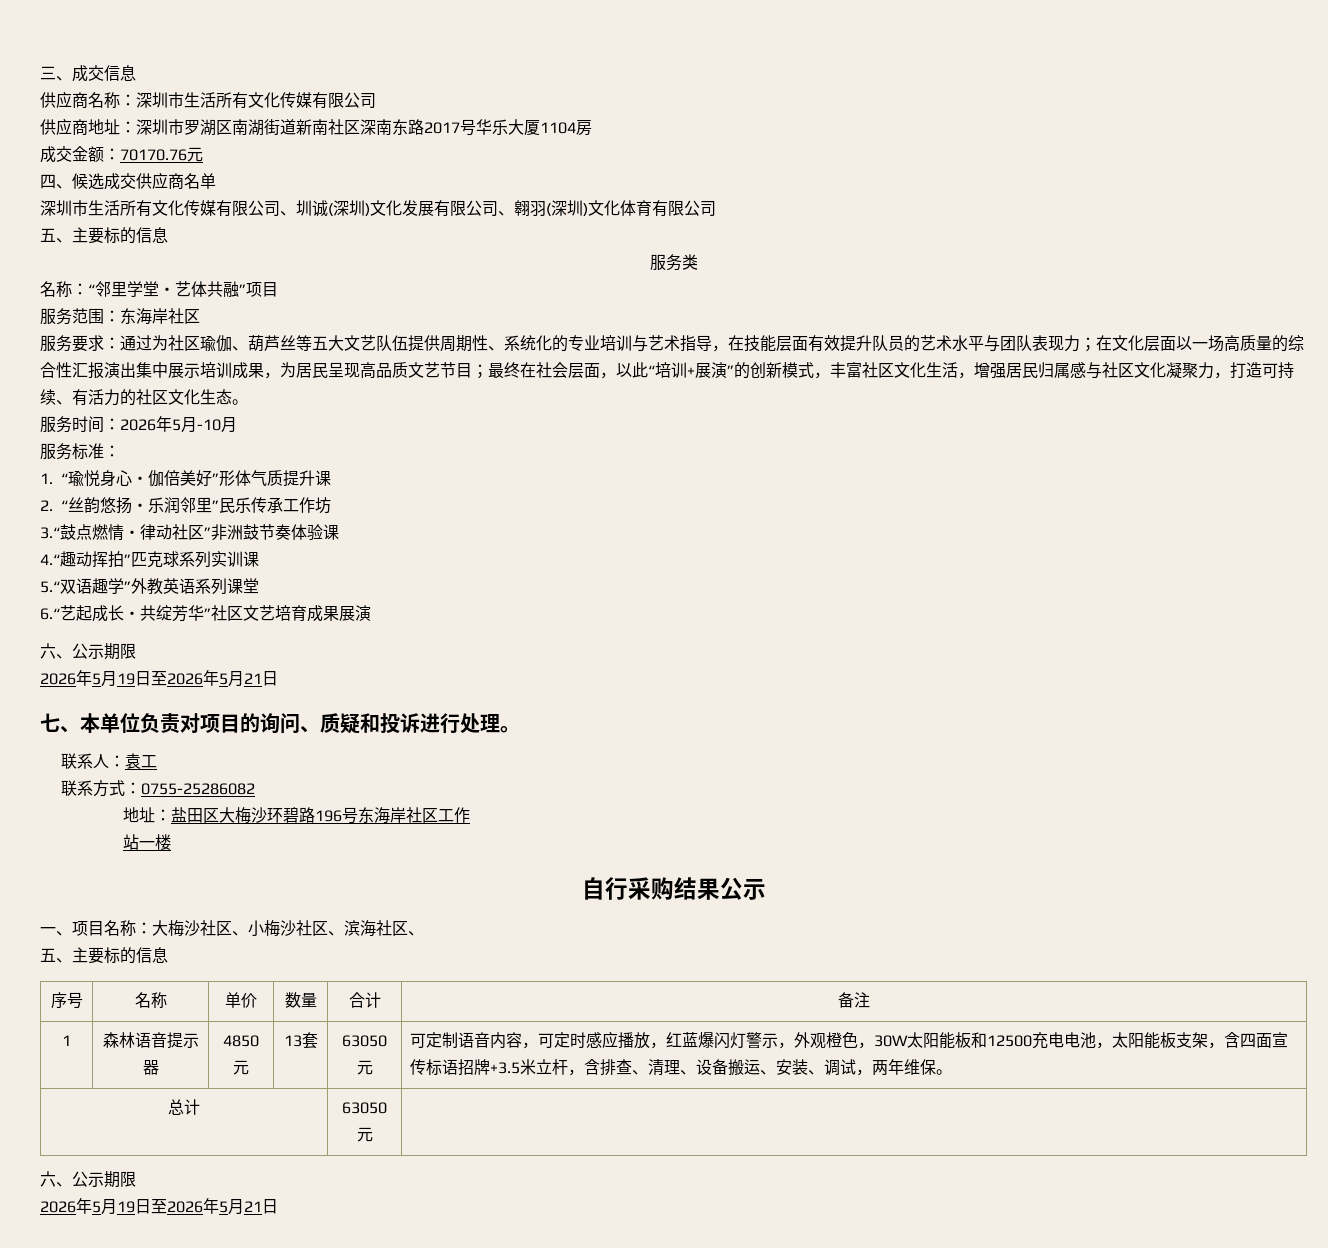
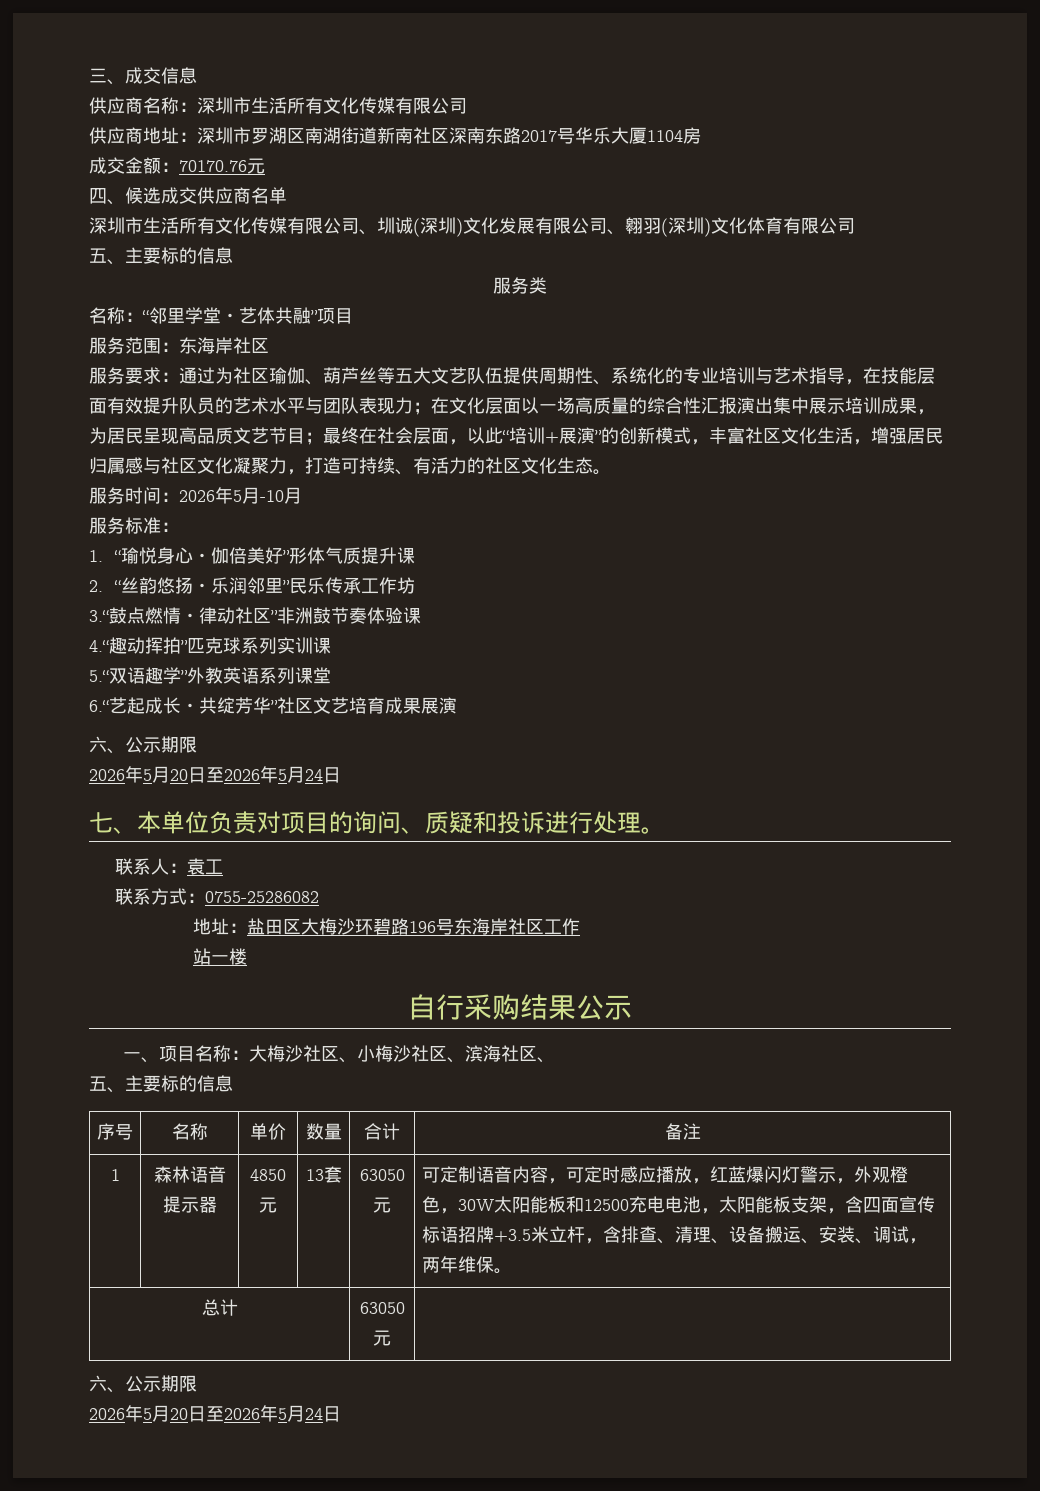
[117,670,262,687] 19日至2026年5月21 -> [170,766,323,783] 20日至2026年5月24
[117,1198,262,1215] 19日至2026年5月21 -> [170,1405,323,1422] 20日至2026年5月24

